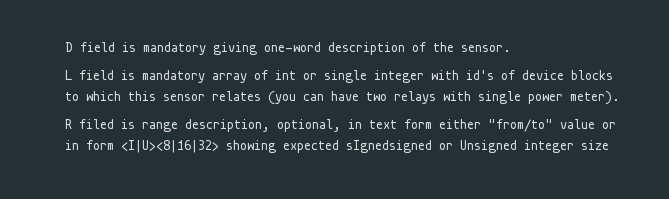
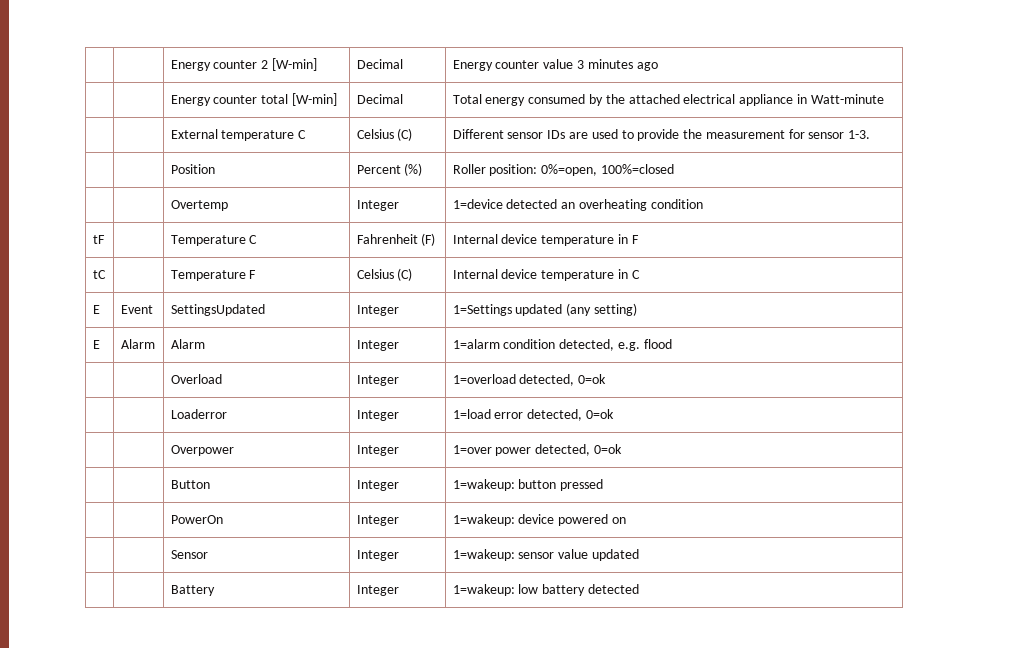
[65,42,511,55] [65,70,613,83] [65,91,620,105] [65,119,616,132] [65,140,609,153] D field is mandatory giving one-word description of the sensor. // L field is mandatory array of int or single integer with id's of device blocks to which this sensor relates (you can have two relays with single power meter). // R filed is range description, optional, in text form either "from/to" value or in form <I|U><8|16|32> showing expected sIgnedsigned or Unsigned integer size -> [170,58,317,71] [356,59,403,69] [452,59,658,71] [170,93,337,106] [356,94,403,104] [452,94,884,106] [170,129,307,141] [356,128,413,141] [452,129,871,141] [170,164,215,174] [356,163,423,176] [452,164,674,176] [170,200,228,211] [356,200,399,211] [452,199,703,211] [92,235,105,244] [170,235,258,246] [356,233,436,246] [452,234,639,246] [92,270,106,279] [170,270,257,281] [356,268,413,281] [452,269,640,281] [92,305,100,314] [120,305,153,314] [170,304,265,316] [356,305,399,316] [452,303,637,316] [92,340,100,349] [120,339,155,349] [170,339,205,349] [356,340,399,351] [452,339,672,351] [170,374,222,384] [356,375,399,386] [452,374,607,386] [170,409,227,419] [356,410,399,421] [452,409,614,421] [170,445,234,456] [356,445,399,456] [452,444,622,456] [170,480,210,489] [356,480,399,491] [452,479,604,491] [170,515,223,524] [356,515,399,526] [452,514,626,526] [170,550,208,559] [356,550,399,561] [452,549,639,561] [170,585,215,596] [356,585,399,596] [452,584,639,596] | | Energy counter 2 [W-min] | Decimal | Energy counter value 3 minutes ago // | | Energy counter total [W-min] | Decimal | Total energy consumed by the attached electrical appliance in Watt-minute // | | External temperature C | Celsius (C) | Different sensor IDs are used to provide the measurement for sensor 1-3. // | | Position | Percent (%) | Roller position: 0%=open, 100%=closed // | | Overtemp | Integer | 1=device detected an overheating condition // tF | | Temperature C | Fahrenheit (F) | Internal device temperature in F // tC | | Temperature F | Celsius (C) | Internal device temperature in C // E | Event | SettingsUpdated | Integer | 1=Settings updated (any setting) // E | Alarm | Alarm | Integer | 1=alarm condition detected, e.g. flood // | | Overload | Integer | 1=overload detected, 0=ok // | | Loaderror | Integer | 1=load error detected, 0=ok // | | Overpower | Integer | 1=over power detected, 0=ok // | | Button | Integer | 1=wakeup: button pressed // | | PowerOn | Integer | 1=wakeup: device powered on // | | Sensor | Integer | 1=wakeup: sensor value updated // | | Battery | Integer | 1=wakeup: low battery detected

